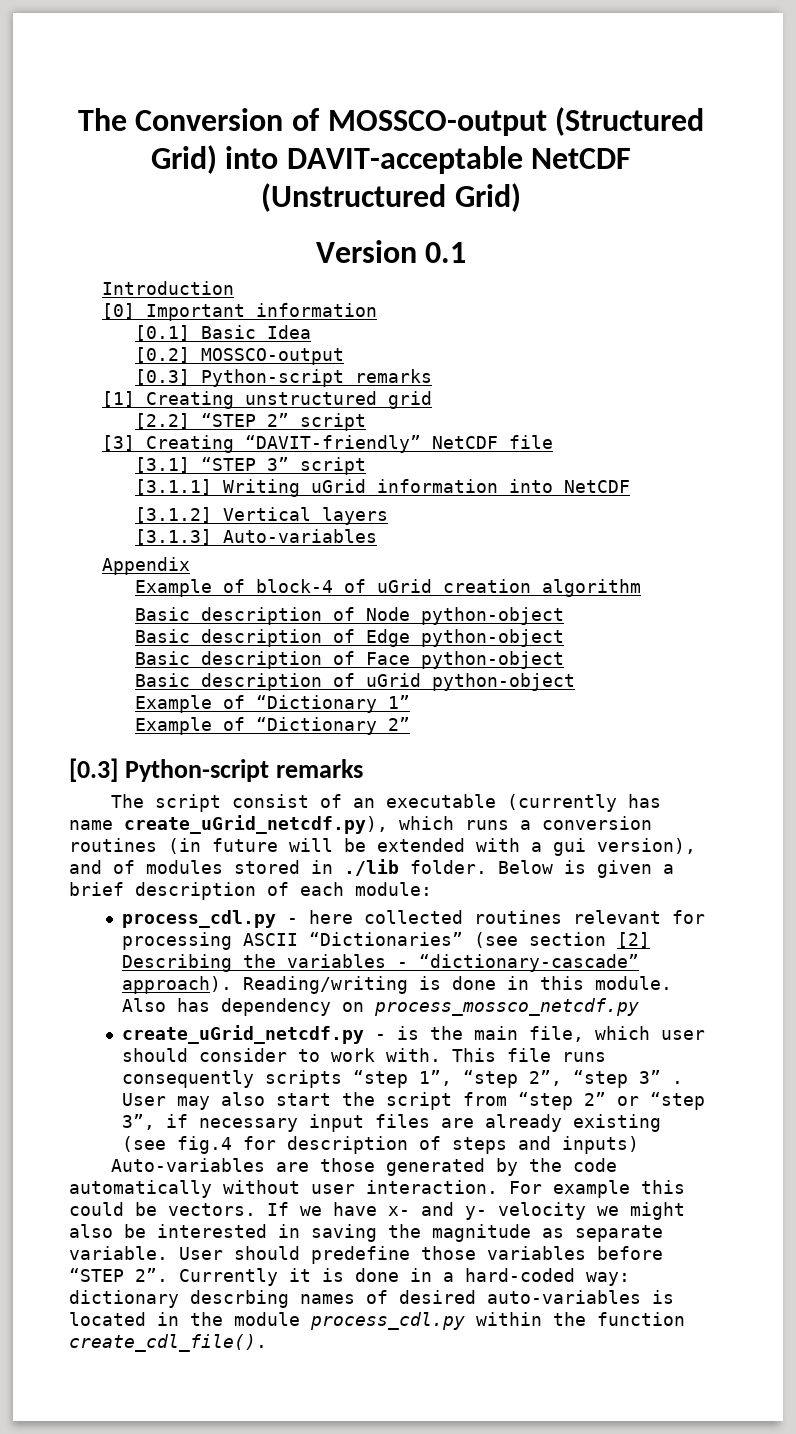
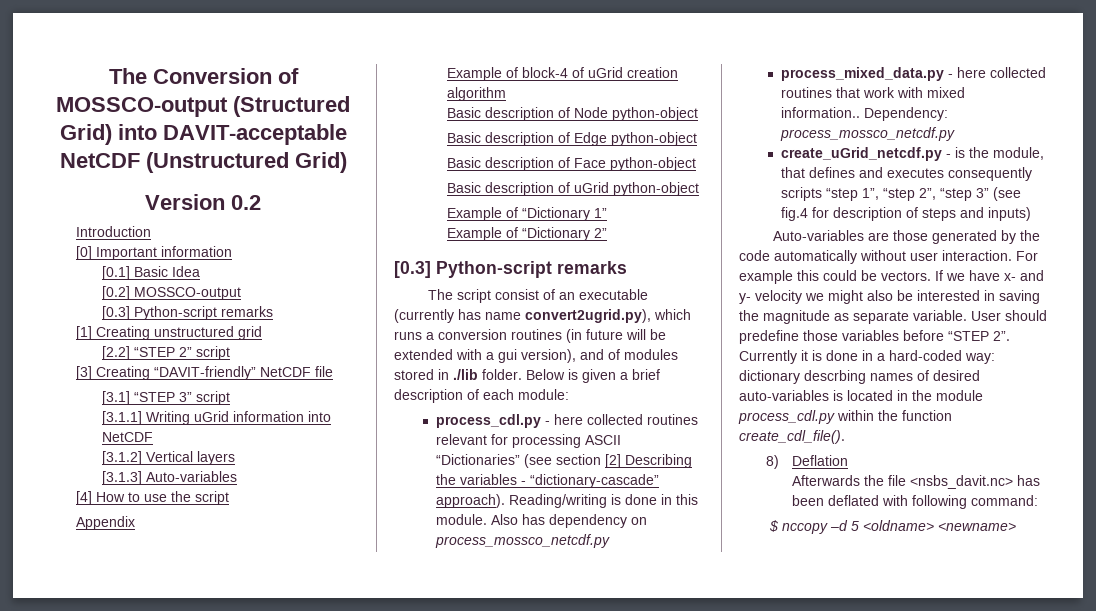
[425,242,467,263] 0.1 -> [231,195,261,210] 0.2
(378, 536) none -> [75,491,229,505] // [4] How to use the script
[124,815,388,834] create_uGrid_netcdf.py), -> [525,309,651,323] convert2ugrid.py),
[121,1025,705,1044] [121,1048,606,1062] create_uGrid_netcdf.py - is the main file, which user should consider to work with. This file runs -> [781,67,1047,81] [781,87,966,98] [781,107,949,121] [780,127,956,141] [781,147,1045,161] [781,167,945,178] process_mixed_data.py - here collected routines that work with mixed information.. Dependency: process_mossco_netcdf.py // create_uGrid_netcdf.py - is the module, that defines and executes
[671,1081,683,1084] [121,1092,705,1110] [121,1114,661,1132] . User may also start the script from “step 2” or “step 3”, if necessary input files are already existing -> (990, 193) none
(267, 1343) none -> [765,455,849,469] [792,475,1041,489] [792,495,1039,509] [769,520,1016,534] // 8) Deflation // Afterwards the file <nsbs_davit.nc> has been deflated with following command: // $ nccopy –d 5 <oldname> <newname>

